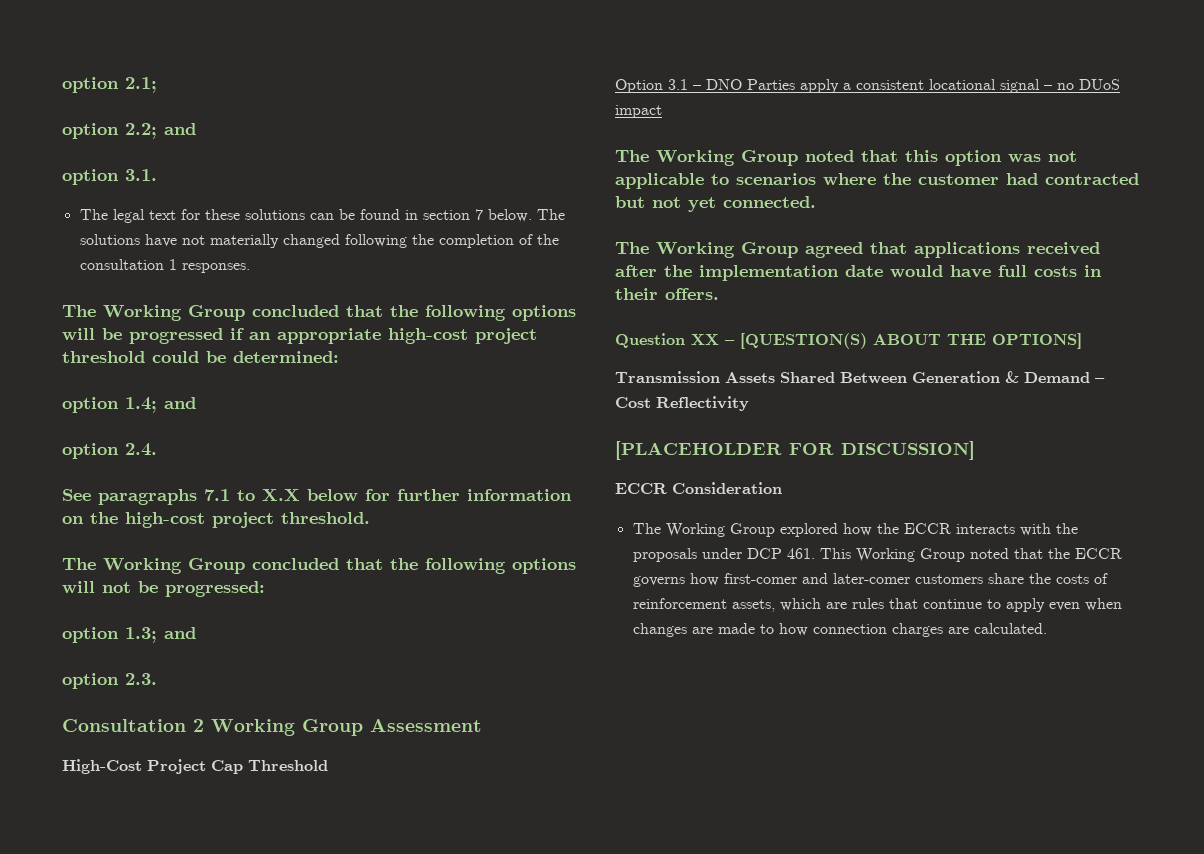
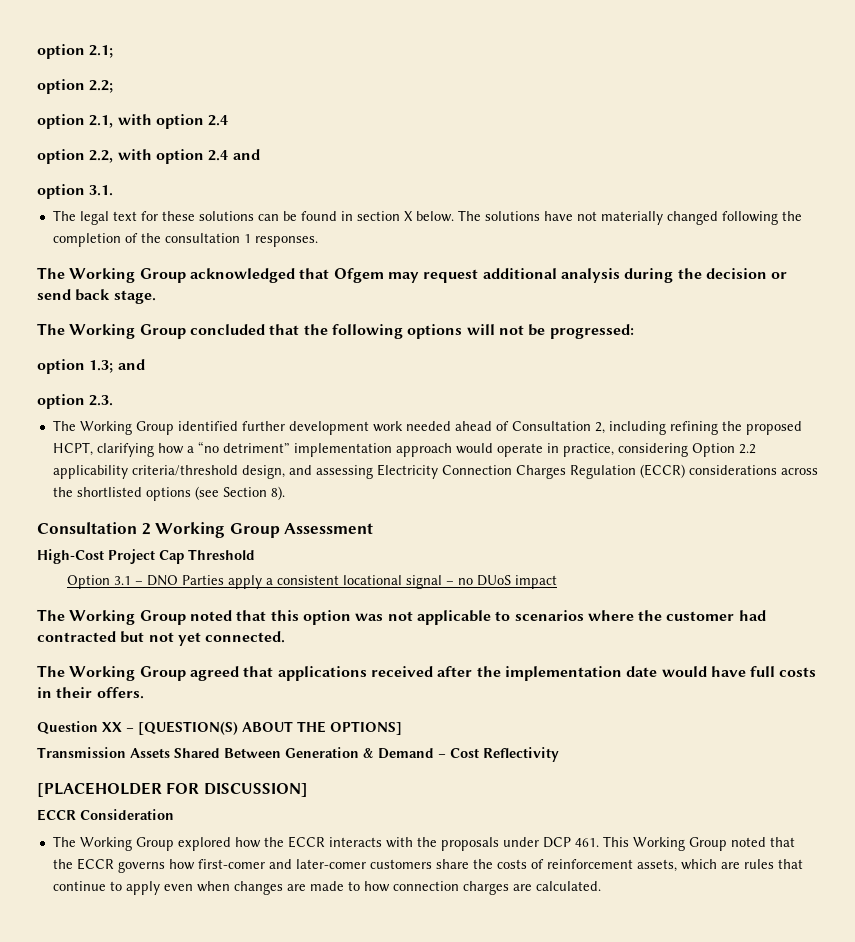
(157, 131) none -> [37,114,229,129] [37,149,229,164] // option 2.1, with option 2.4 // option 2.2, with option 2.4
[474,209,483,220] 7 -> [403,211,413,221] X
[252,305,576,321] [62,328,537,344] [62,351,339,363] [62,397,196,413] [62,443,157,459] [62,489,572,505] [62,512,370,528] concluded that the following options will be progressed if an appropriate high-cost project threshold could be determined: // option 1.4; and // option 2.4. // See paragraphs 7.1 to X.X below for further information on the high-cost project threshold. -> [189,268,788,283] [37,289,156,304] acknowledged that Ofgem may request additional analysis during the decision or send back stage.
(157, 679) none -> [52,420,802,435] [52,441,756,457] [52,464,818,479] [52,486,285,501] // The Working Group identified further development work needed ahead of Consultation 2, including refining the proposed HCPT, clarifying how a “no detriment” implementation approach would operate in practice, considering Option 2.2 applicability criteria/threshold design, and assessing Electricity Connection Charges Regulation (ECCR) considerations across the shortlisted options (see Section 8).

